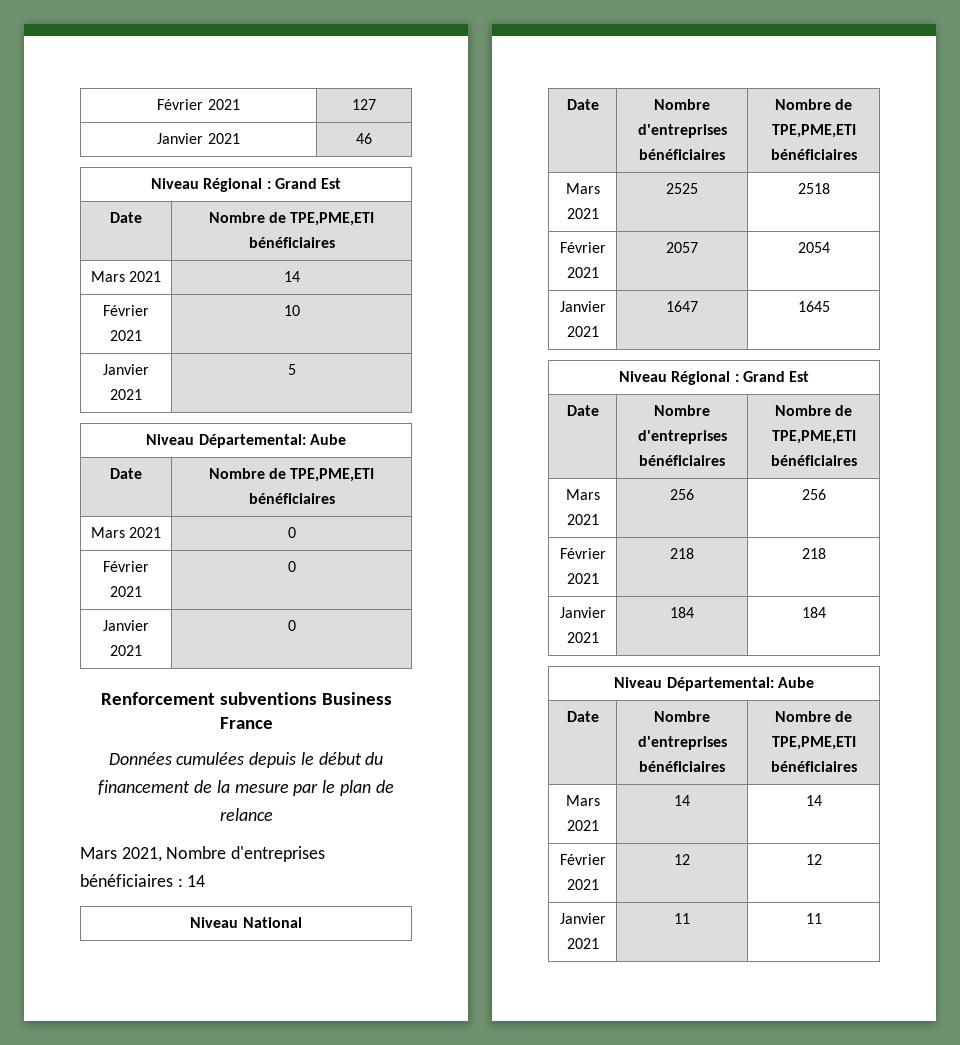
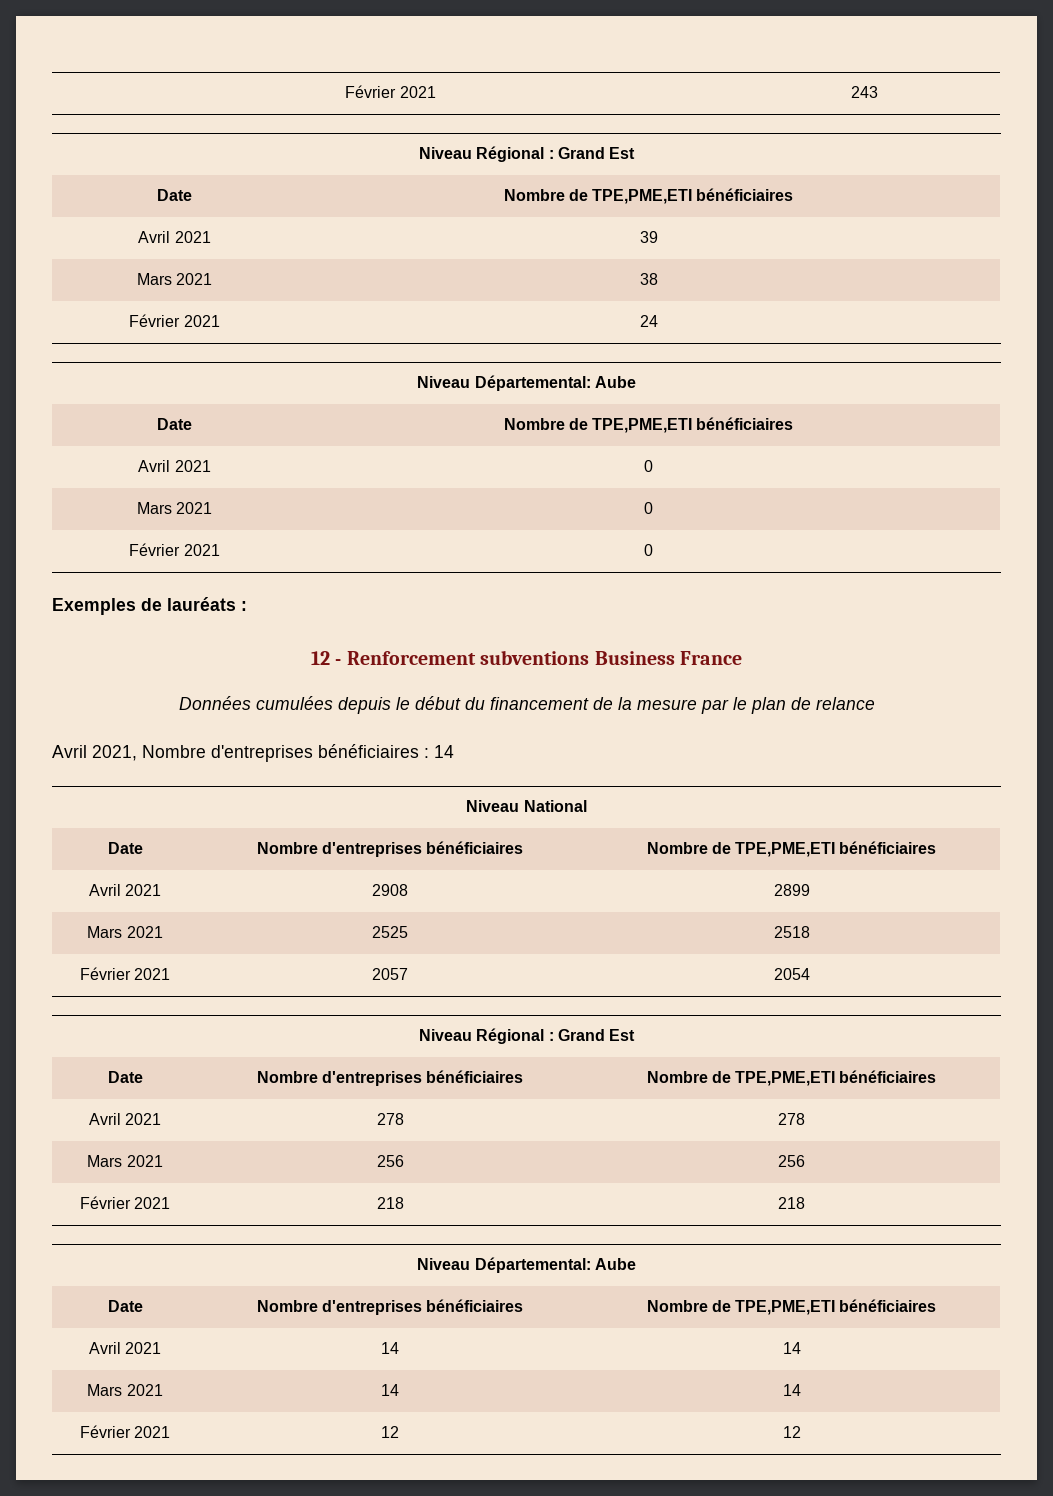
[157,99,240,110] [352,99,376,110] [157,133,240,144] [356,133,372,144] Février 2021 | 127 // Janvier 2021 | 46 -> [345,85,436,98] [850,86,878,98] Février 2021 | 243
[90,271,162,282] [283,271,300,282] [103,305,149,316] [110,330,142,341] [283,305,300,316] [103,364,149,375] [110,389,142,400] [287,364,296,375] // Mars 2021 | 14 // Février 2021 | 10 // Janvier 2021 | 5 -> [138,231,211,243] [639,231,658,243] [136,273,213,285] [639,273,658,285] [129,314,220,327] [639,315,658,327] // Avril 2021 | 39 // Mars 2021 | 38 // Février 2021 | 24
(335, 498) none -> [138,460,211,472] [644,460,653,472] // Avril 2021 | 0
[103,620,149,631] [110,645,142,656] [287,620,296,631] // Janvier 2021 | 0 // -> [52,597,247,615] [311,651,342,665] // Exemples de lauréats : // 12 -
[80,847,117,859] Mars -> [52,745,87,758] Avril
(857, 154) none -> [88,884,162,896] [372,884,408,896] [773,884,810,896] // Avril 2021 | 2908 | 2899
[559,301,606,312] [566,326,599,337] [666,301,698,312] [797,301,830,312] // Janvier 2021 | 1647 | 1645 -> (810, 974) none
(857, 460) none -> [88,1113,162,1125] [376,1113,404,1125] [778,1113,805,1125] // Avril 2021 | 278 | 278
[559,607,606,618] [566,632,599,643] [670,607,694,618] [801,607,826,618] // Janvier 2021 | 184 | 184 -> (805, 1203) none
(857, 766) none -> [88,1342,162,1354] [381,1342,399,1354] [782,1342,801,1354] // Avril 2021 | 14 | 14
[559,913,606,924] [566,938,599,949] [674,913,690,924] [805,913,822,924] // Janvier 2021 | 11 | 11 -> (801, 1432) none

